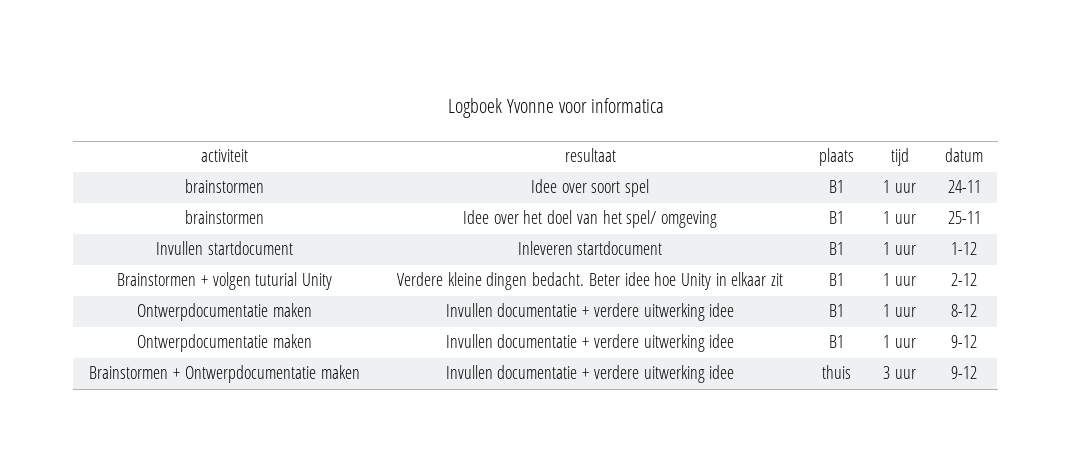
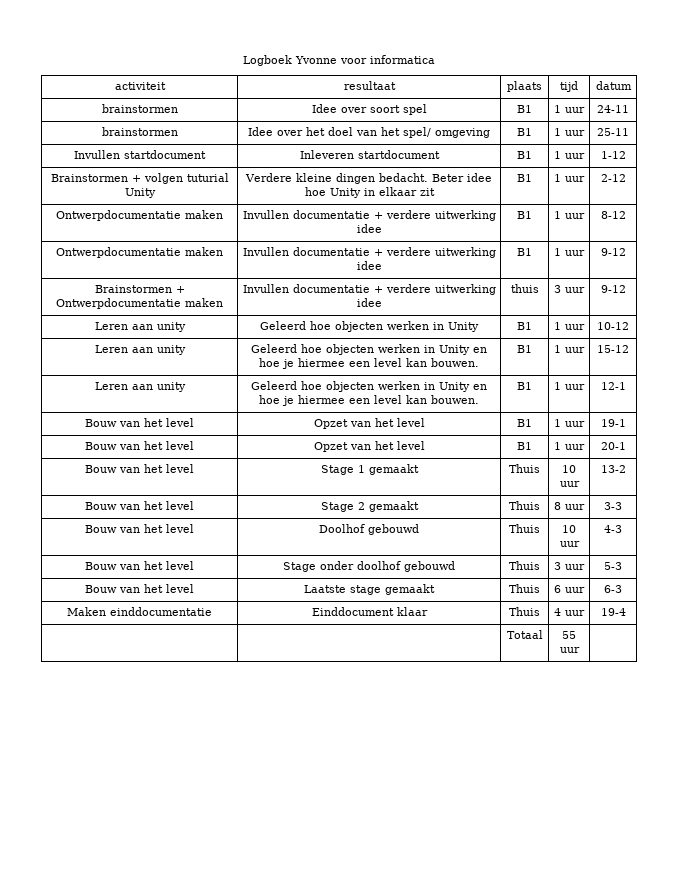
(977, 372) none -> [94,322,186,332] [260,321,479,332] [517,322,532,330] [554,322,585,330] [597,322,629,330] [94,345,186,355] [251,344,487,355] [259,358,479,369] [517,345,532,353] [554,345,585,353] [597,345,629,353] [94,382,186,392] [251,381,487,392] [259,395,479,406] [517,382,532,390] [554,382,585,390] [600,382,626,390] [85,418,194,427] [313,418,425,429] [517,419,532,427] [554,419,585,427] [600,419,626,427] [85,441,194,450] [313,441,425,452] [517,442,532,450] [554,442,585,450] [600,442,626,450] [85,464,194,473] [320,464,419,475] [509,464,540,473] [562,465,576,473] [559,481,580,487] [600,465,626,473] [85,501,194,510] [320,501,419,512] [509,501,540,510] [554,502,585,510] [604,502,622,510] [85,524,194,533] [319,524,419,535] [509,524,540,533] [562,525,576,533] [559,541,580,547] [604,525,622,533] [85,561,194,570] [283,561,455,572] [509,561,540,570] [554,562,585,570] [604,562,622,570] [85,584,194,593] [304,584,435,595] [509,584,540,593] [554,585,585,593] [604,585,622,593] [67,607,212,616] [311,607,428,616] [509,607,540,616] [554,608,585,616] [600,608,626,616] [506,630,543,639] [562,631,576,639] [559,647,580,653] // Leren aan unity | Geleerd hoe objecten werken in Unity | B1 | 1 uur | 10-12 // Leren aan unity | Geleerd hoe objecten werken in Unity en hoe je hiermee een level kan bouwen. | B1 | 1 uur | 15-12 // Leren aan unity | Geleerd hoe objecten werken in Unity en hoe je hiermee een level kan bouwen. | B1 | 1 uur | 12-1 // Bouw van het level | Opzet van het level | B1 | 1 uur | 19-1 // Bouw van het level | Opzet van het level | B1 | 1 uur | 20-1 // Bouw van het level | Stage 1 gemaakt | Thuis | 10 uur | 13-2 // Bouw van het level | Stage 2 gemaakt | Thuis | 8 uur | 3-3 // Bouw van het level | Doolhof gebouwd | Thuis | 10 uur | 4-3 // Bouw van het level | Stage onder doolhof gebouwd | Thuis | 3 uur | 5-3 // Bouw van het level | Laatste stage gemaakt | Thuis | 6 uur | 6-3 // Maken einddocumentatie | Einddocument klaar | Thuis | 4 uur | 19-4 // | | Totaal | 55 uur |

